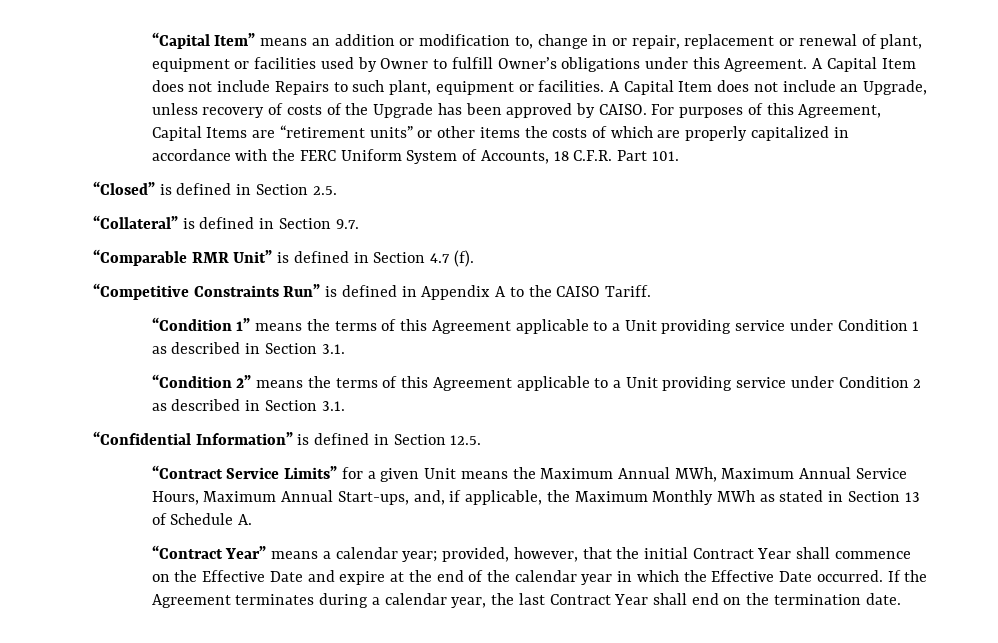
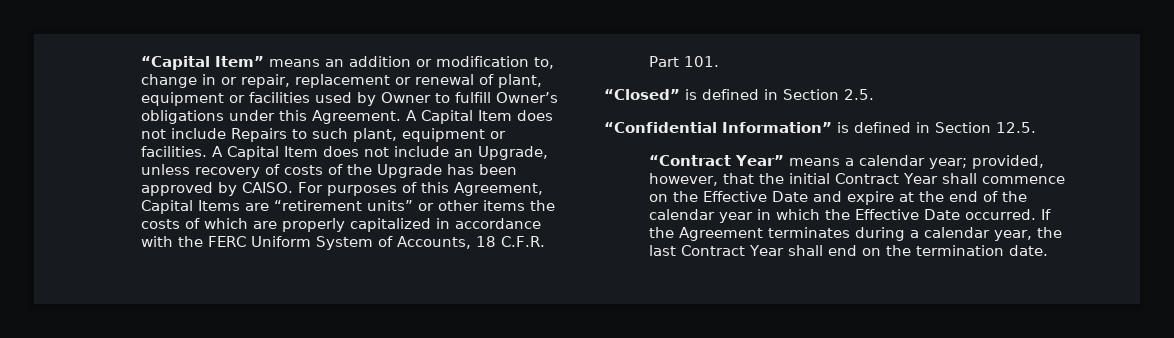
[93,215,359,229] [93,249,474,267] [93,283,651,300] [151,317,920,334] [151,342,345,354] [151,374,922,391] [151,399,345,411] // “Collateral” is defined in Section 9.7. // “Comparable RMR Unit” is defined in Section 4.7 (f). // “Competitive Constraints Run” is defined in Appendix A to the CAISO Tariff. // “Condition 1” means the terms of this Agreement applicable to a Unit providing service under Condition 1 as described in Section 3.1. // “Condition 2” means the terms of this Agreement applicable to a Unit providing service under Condition 2 as described in Section 3.1. -> (874, 94) none
[151,465,907,482] [151,490,920,505] [151,513,253,525] // “Contract Service Limits” for a given Unit means the Maximum Annual MWh, Maximum Annual Service Hours, Maximum Annual Start-ups, and, if applicable, the Maximum Monthly MWh as stated in Section 13 of Schedule A. -> (1036, 127) none

